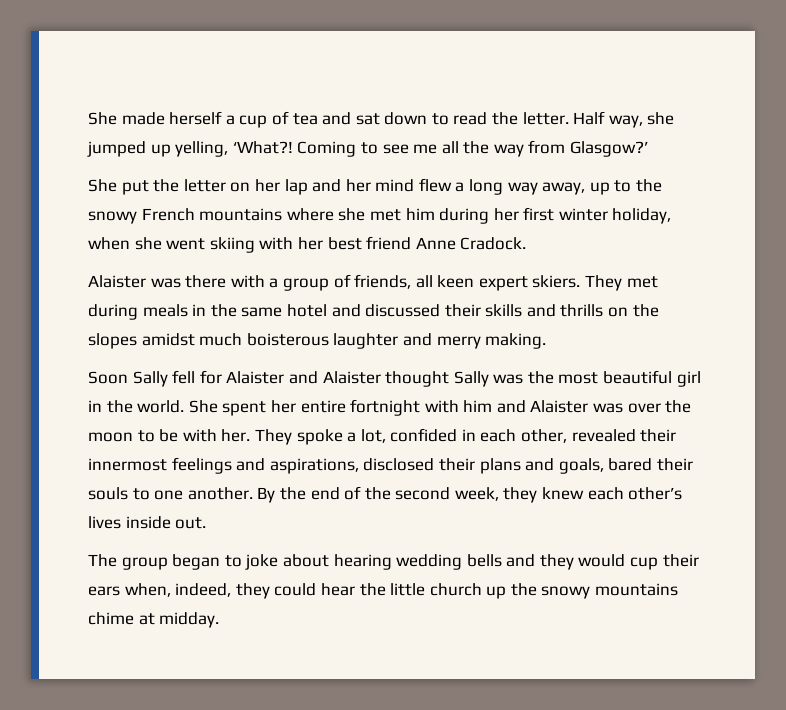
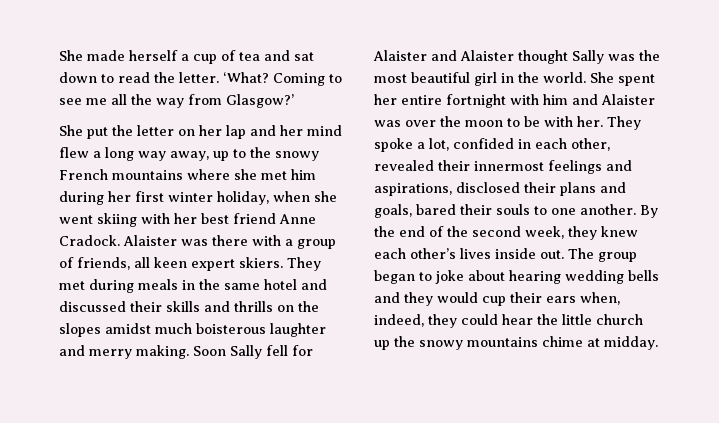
[573,111,675,128] [87,141,293,157] Half way, she jumped up yelling, ‘What?! -> [223,72,269,83] ‘What?
(527, 243) // -> (120, 240) none
(547, 341) // -> (189, 352) none
(207, 523) // -> (564, 254) none

